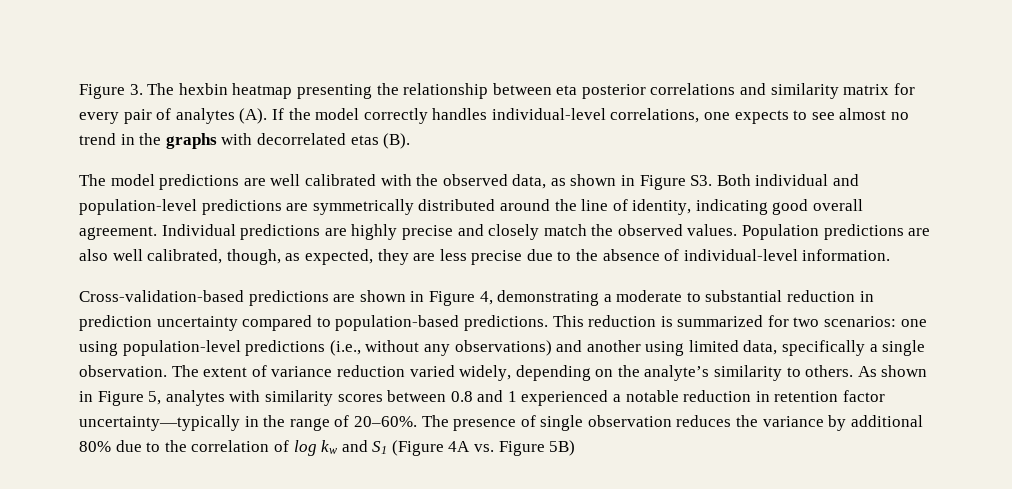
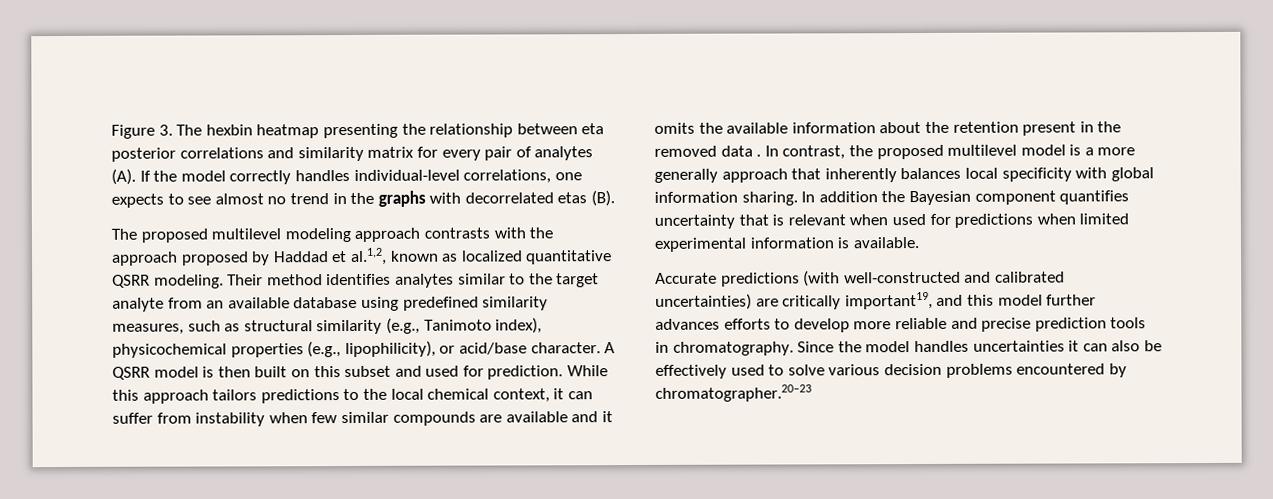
[110,174,860,190] [79,199,864,215] [79,224,931,240] [79,249,891,265] [79,290,874,306] [79,315,927,331] [79,340,926,356] [79,365,928,381] [79,390,886,406] [79,415,923,431] [79,440,576,456] model predictions are well calibrated with the observed data, as shown in Figure S3. Both individual and population-level predictions are symmetrically distributed around the line of identity, indicating good overall agreement. Individual predictions are highly precise and closely match the observed values. Population predictions are also well calibrated, though, as expected, they are less precise due to the absence of individual-level information. // Cross-validation-based predictions are shown in Figure 4, demonstrating a moderate to substantial reduction in prediction uncertainty compared to population-based predictions. This reduction is summarized for two scenarios: one using population-level predictions (i.e., without any observations) and another using limited data, specifically a single observation. The extent of variance reduction varied widely, depending on the analyte’s similarity to others. As shown in Figure 5, analytes with similarity scores between 0.8 and 1 experienced a notable reduction in retention factor uncertainty—typically in the range of 20–60%. The presence of single observation reduces the variance by additional 80% due to the correlation of log kw and S1 (Figure 4A vs. Figure 5B) -> [140,227,554,243] [112,247,613,266] [112,273,600,289] [112,296,549,312] [112,317,543,335] [112,340,616,358] [112,365,609,380] [112,388,593,404] [112,411,613,427] [654,121,1122,136] [654,144,1136,160] [654,167,1154,183] [654,190,1130,206] [654,213,1130,229] [654,237,919,252] [655,270,1065,287] [655,291,1097,310] [655,317,1147,333] [655,340,1162,356] [655,363,1127,379] [655,384,812,402] proposed multilevel modeling approach contrasts with the approach proposed by Haddad et al.1,2, known as localized quantitative QSRR modeling. Their method identifies analytes similar to the target analyte from an available database using predefined similarity measures, such as structural similarity (e.g., Tanimoto index), physicochemical properties (e.g., lipophilicity), or acid/base character. A QSRR model is then built on this subset and used for prediction. While this approach tailors predictions to the local chemical context, it can suffer from instability when few similar compounds are available and it omits the available information about the retention present in the removed data . In contrast, the proposed multilevel model is a more generally approach that inherently balances local specificity with global information sharing. In addition the Bayesian component quantifies uncertainty that is relevant when used for predictions when limited experimental information is available. // Accurate predictions (with well-constructed and calibrated uncertainties) are critically important19, and this model further advances efforts to develop more reliable and precise prediction tools in chromatography. Since the model handles uncertainties it can also be effectively used to solve various decision problems encountered by chromatographer.20–23

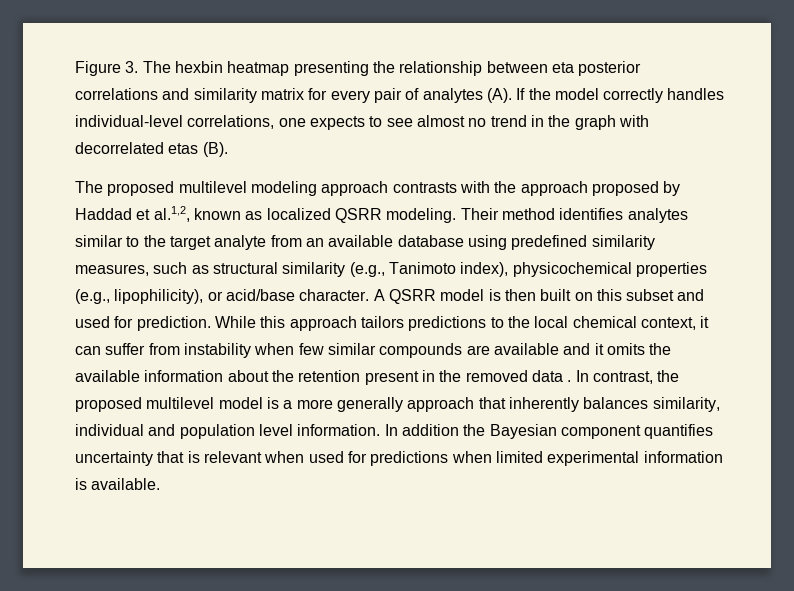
[377,190,426,207] graphs -> [574,115,616,130] graph
[526,250,613,265] quantitative -> (331, 214) none
[964,167,1154,182] [654,191,798,206] local specificity with global information sharing. -> [652,397,720,412] [75,424,381,439] similarity, individual and population level information.
[655,270,1065,287] [655,291,1097,310] [655,317,1147,333] [655,340,1162,356] [655,363,1127,379] [655,384,812,402] // Accurate predictions (with well-constructed and calibrated uncertainties) are critically important19, and this model further advances efforts to develop more reliable and precise prediction tools in chromatography. Since the model handles uncertainties it can also be effectively used to solve various decision problems encountered by chromatographer.20–23 -> (161, 484) none

